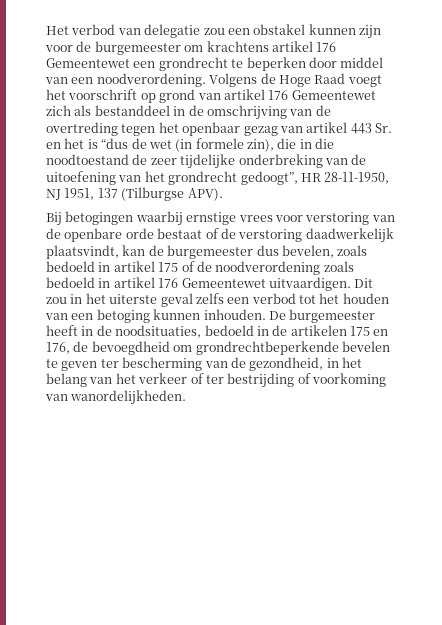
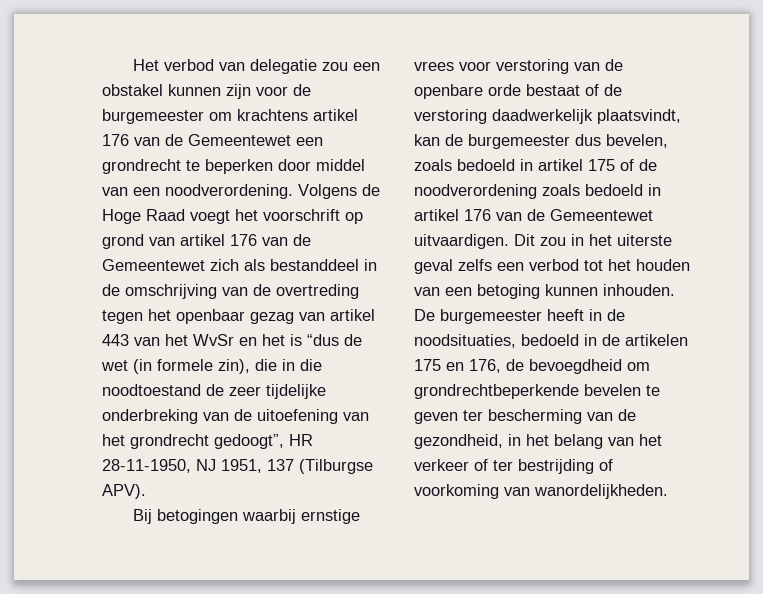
(337, 47) none -> [134,134,183,146] van de
(289, 95) none -> [262,234,311,246] van de
[375,123,392,133] Sr. -> [134,334,234,346] van het WvSr
(179, 283) none -> [496,209,545,221] van de

